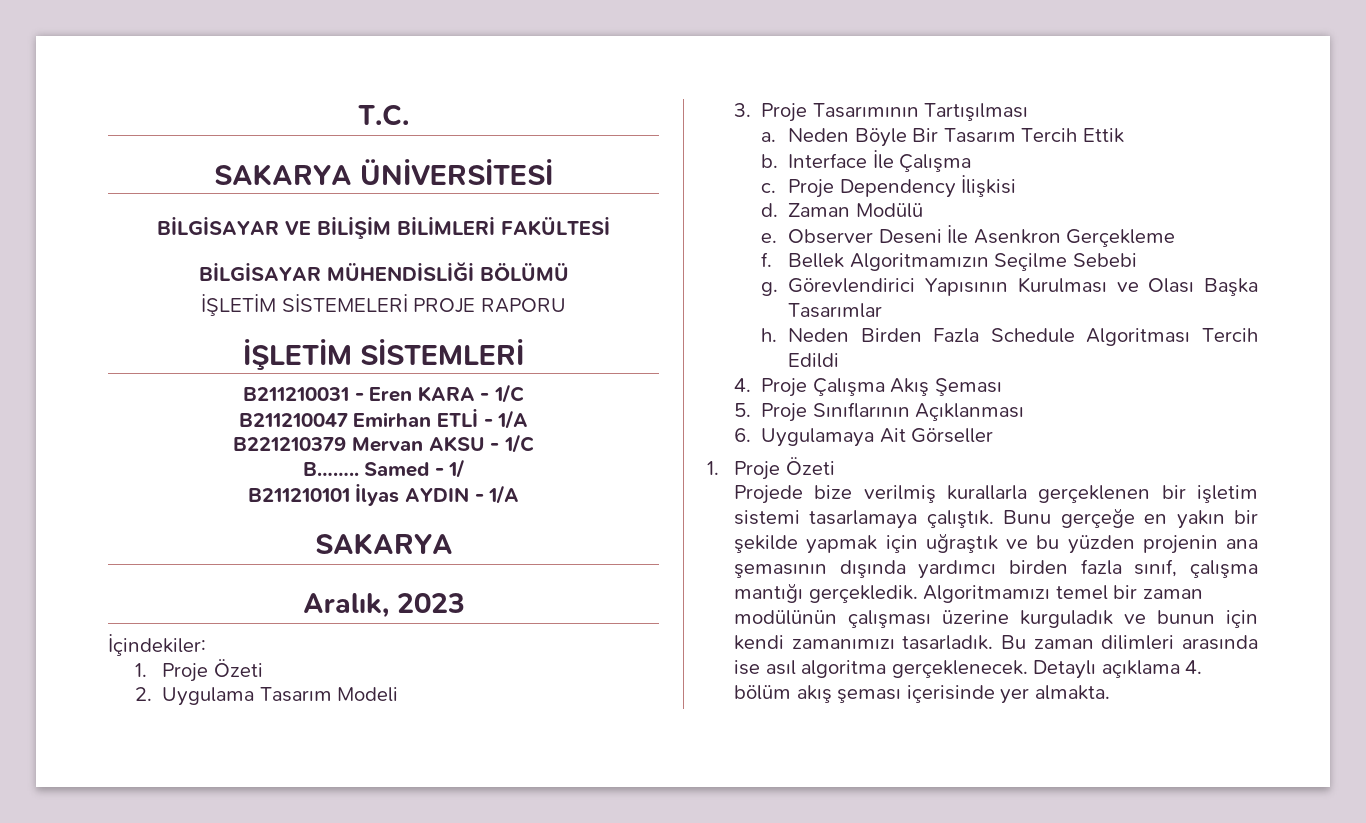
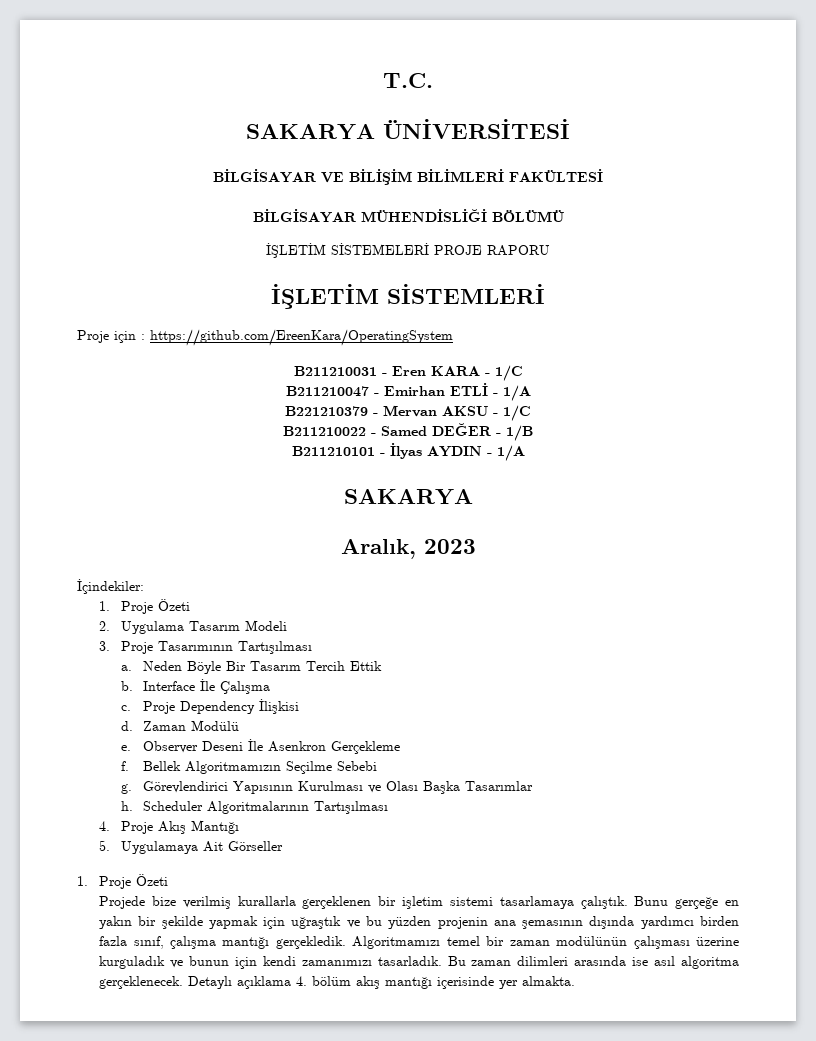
(524, 352) none -> [77,329,453,346] // Proje için : https://github.com/EreenKara/OperatingSystem
(348, 420) none -> [373,393,379,396] -
(347, 444) none -> [373,413,378,416] -
[302,459,466,478] B…….. Samed - 1/ -> [283,423,533,441] B211210022 - Samed DEĞER - 1/B
(350, 495) none -> [379,453,385,456] -
[788,328,1258,346] [788,353,840,368] [734,378,1002,397] [734,402,1025,422] [734,428,752,442] Neden Birden Fazla Schedule Algoritması Tercih Edildi // 4. Proje Çalışma Akış Şeması // 5. Proje Sınıflarının Açıklanması // 6. -> [143,801,389,814] [99,820,240,834] [99,840,111,851] Scheduler Algoritmalarının Tartışılması // 4. Proje Akış Mantığı // 5.
[837,689,902,703] şeması -> [385,977,433,989] mantığı

